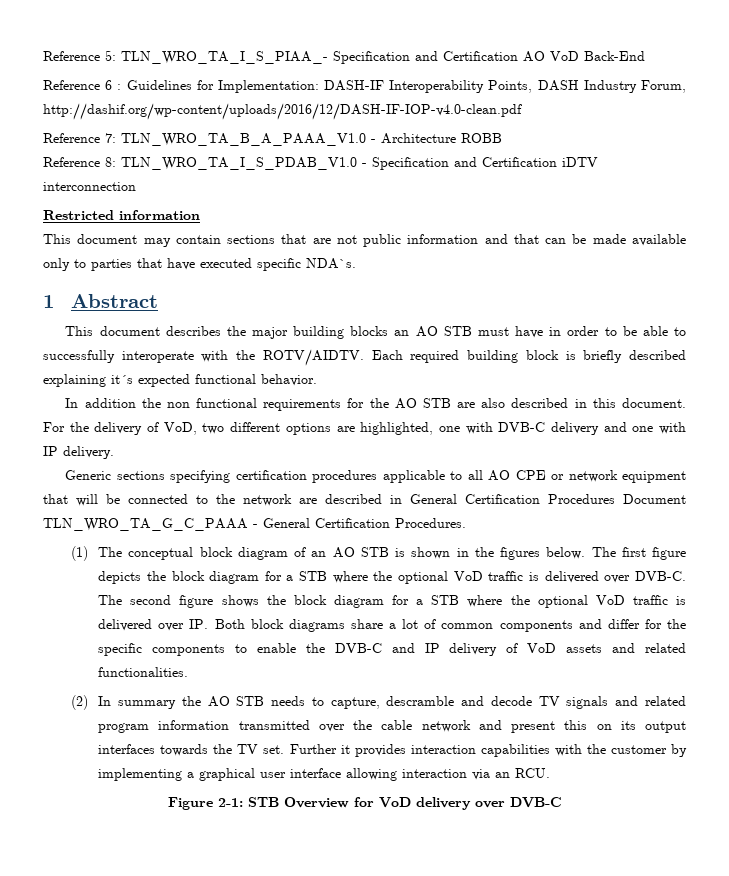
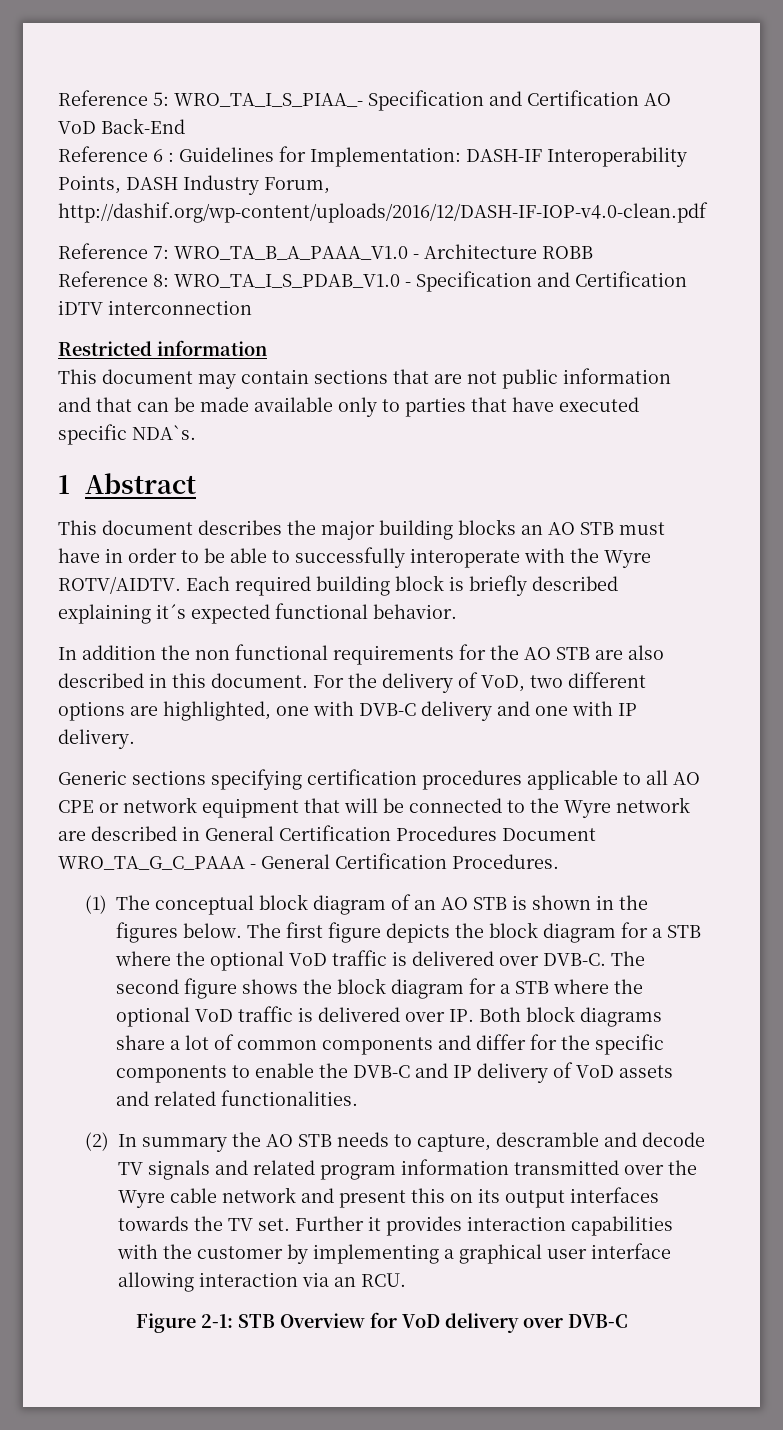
[121,51,328,64] TLN_WRO_TA_I_S_PIAA_- -> [174,93,363,107] WRO_TA_I_S_PIAA_-
[121,133,366,146] TLN_WRO_TA_B_A_PAAA_V1.0 -> [174,246,408,260] WRO_TA_B_A_PAAA_V1.0
[121,157,357,170] TLN_WRO_TA_I_S_PDAB_V1.0 -> [174,274,400,288] WRO_TA_I_S_PDAB_V1.0
(256, 355) none -> [604,550,651,568] Wyre
(235, 499) none -> [564,800,611,818] Wyre
[43,518,248,531] TLN_WRO_TA_G_C_PAAA -> [58,856,245,870] WRO_TA_G_C_PAAA
(373, 725) none -> [118,1190,166,1208] Wyre

